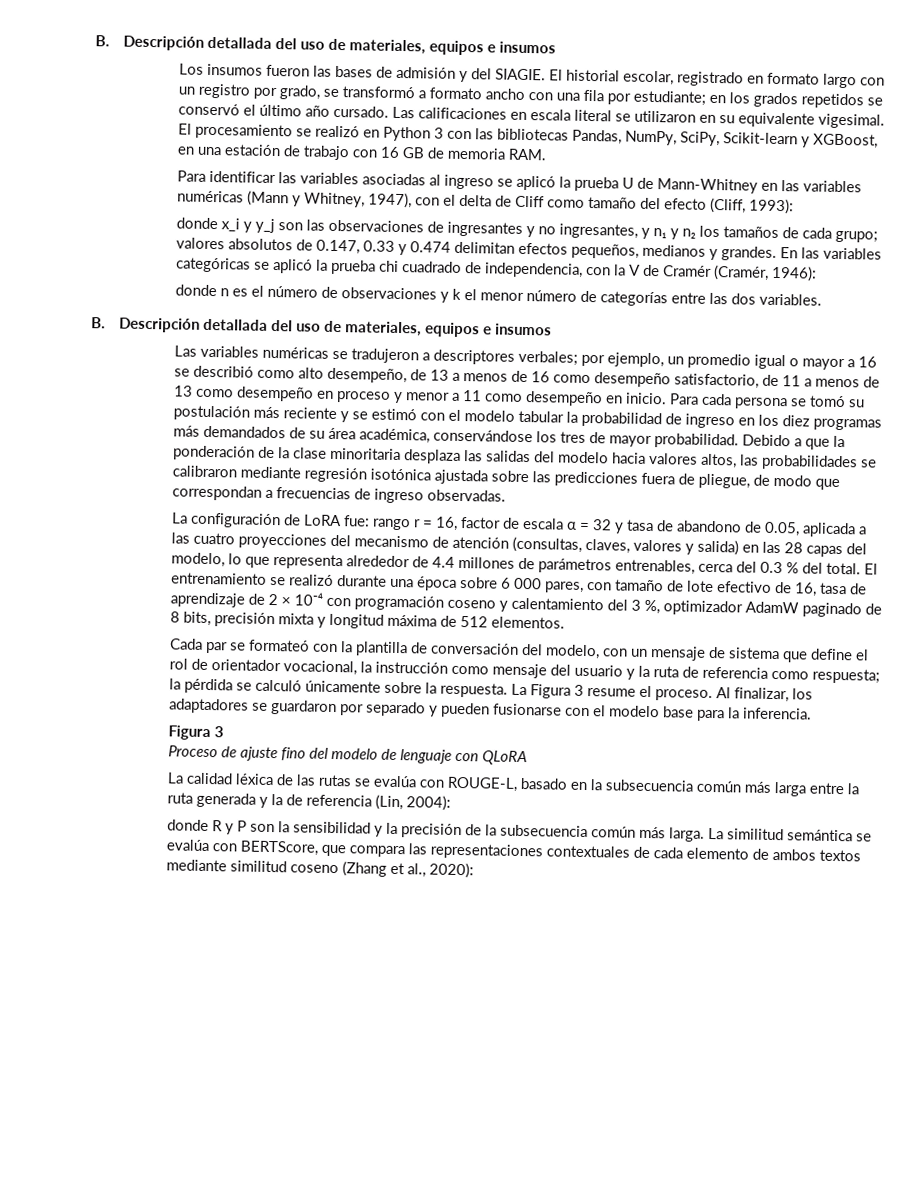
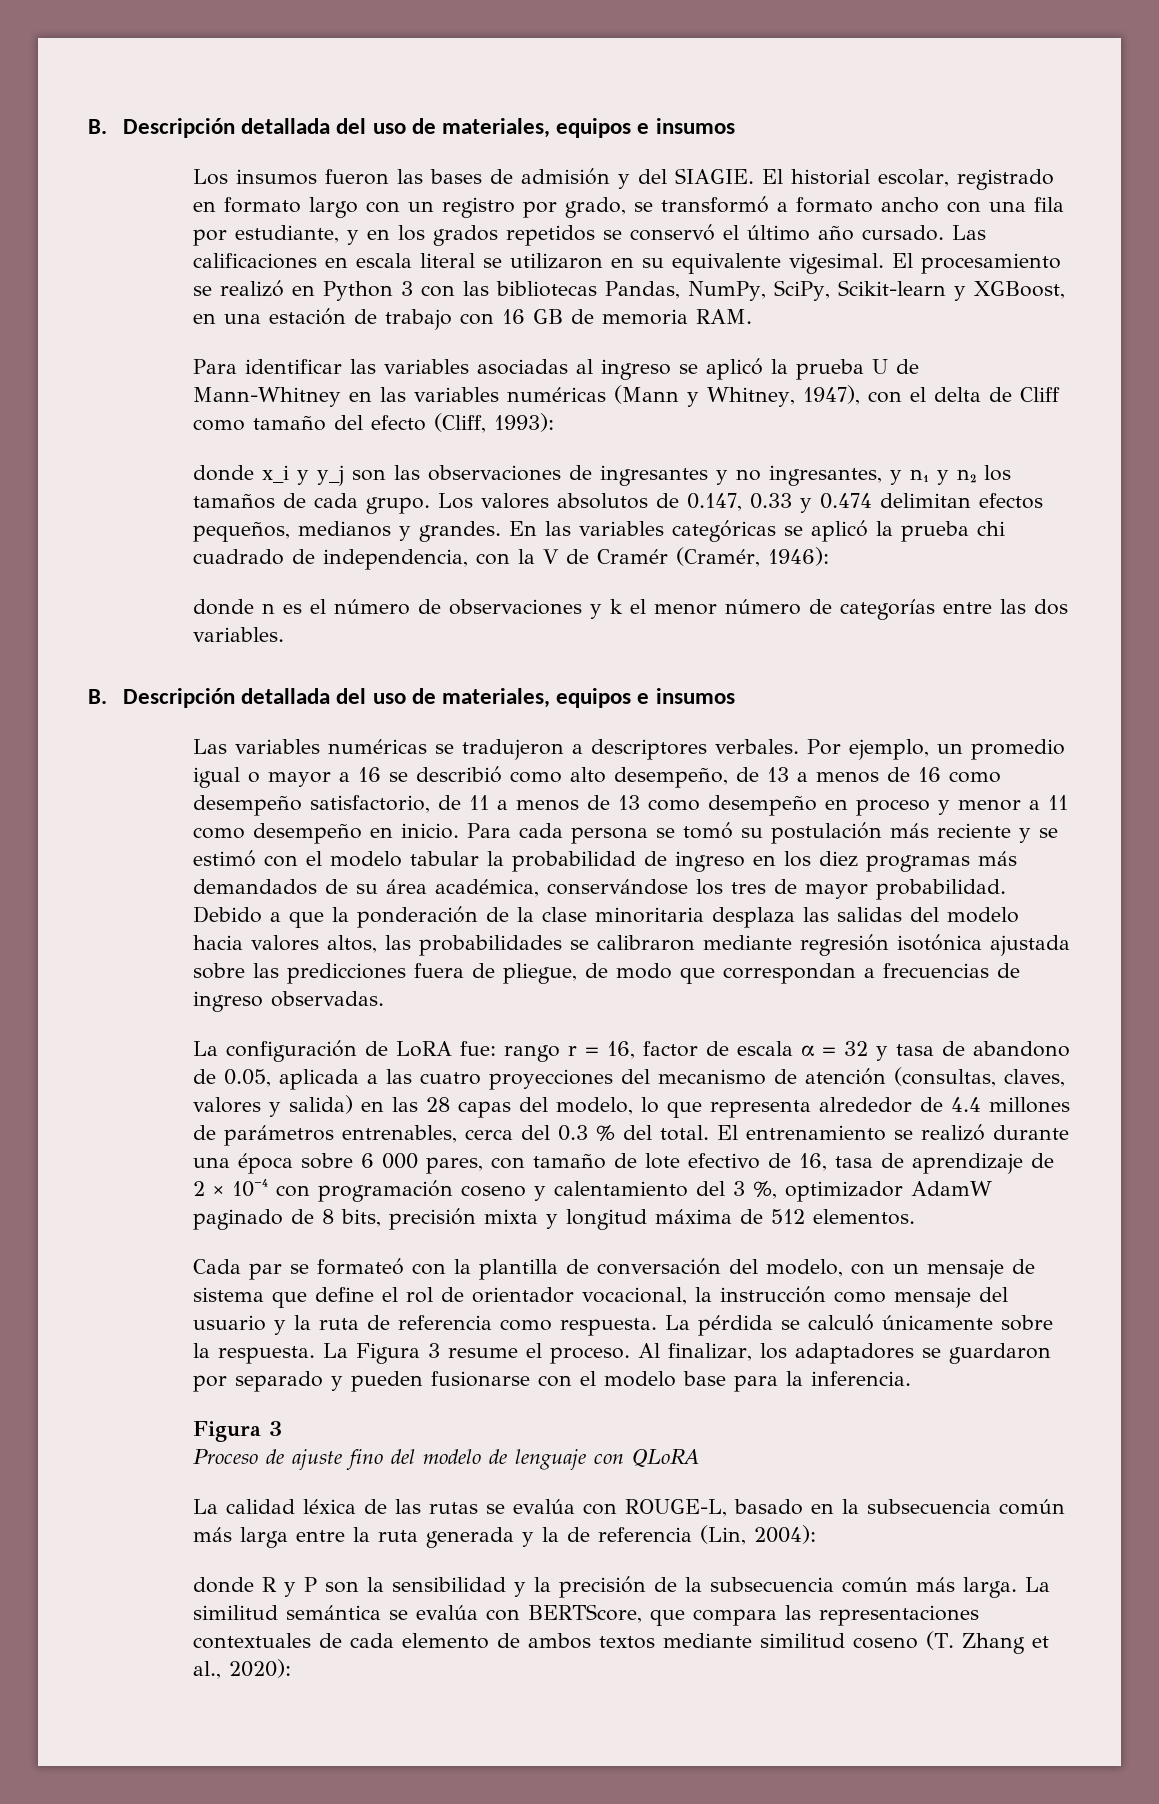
[633,90,707,106] estudiante; -> [234,225,359,245] estudiante, y
[835,230,879,243] grupo; -> [365,493,473,514] grupo. Los
[518,350,606,367] verbales; por -> [714,739,841,755] verbales. Por
[812,668,881,684] [169,678,182,690] respuesta; la -> [559,1315,690,1336] respuesta. La
[342,861,388,877] (Zhang -> [925,1631,1025,1654] (T. Zhang

